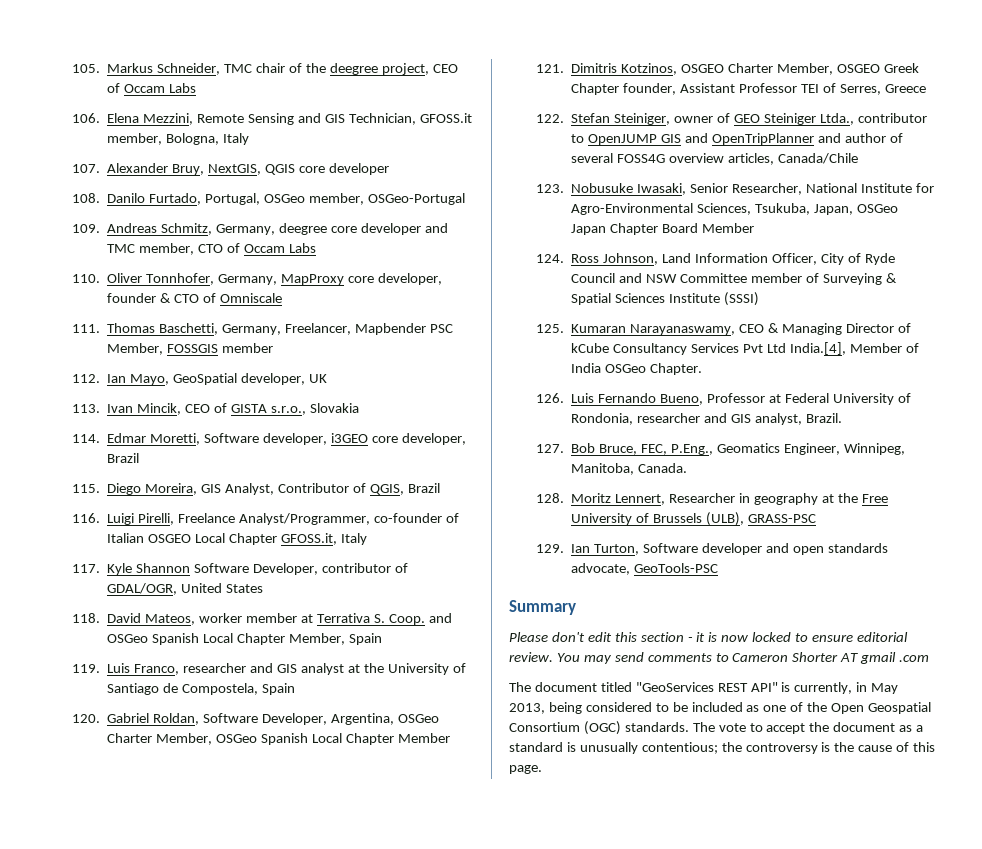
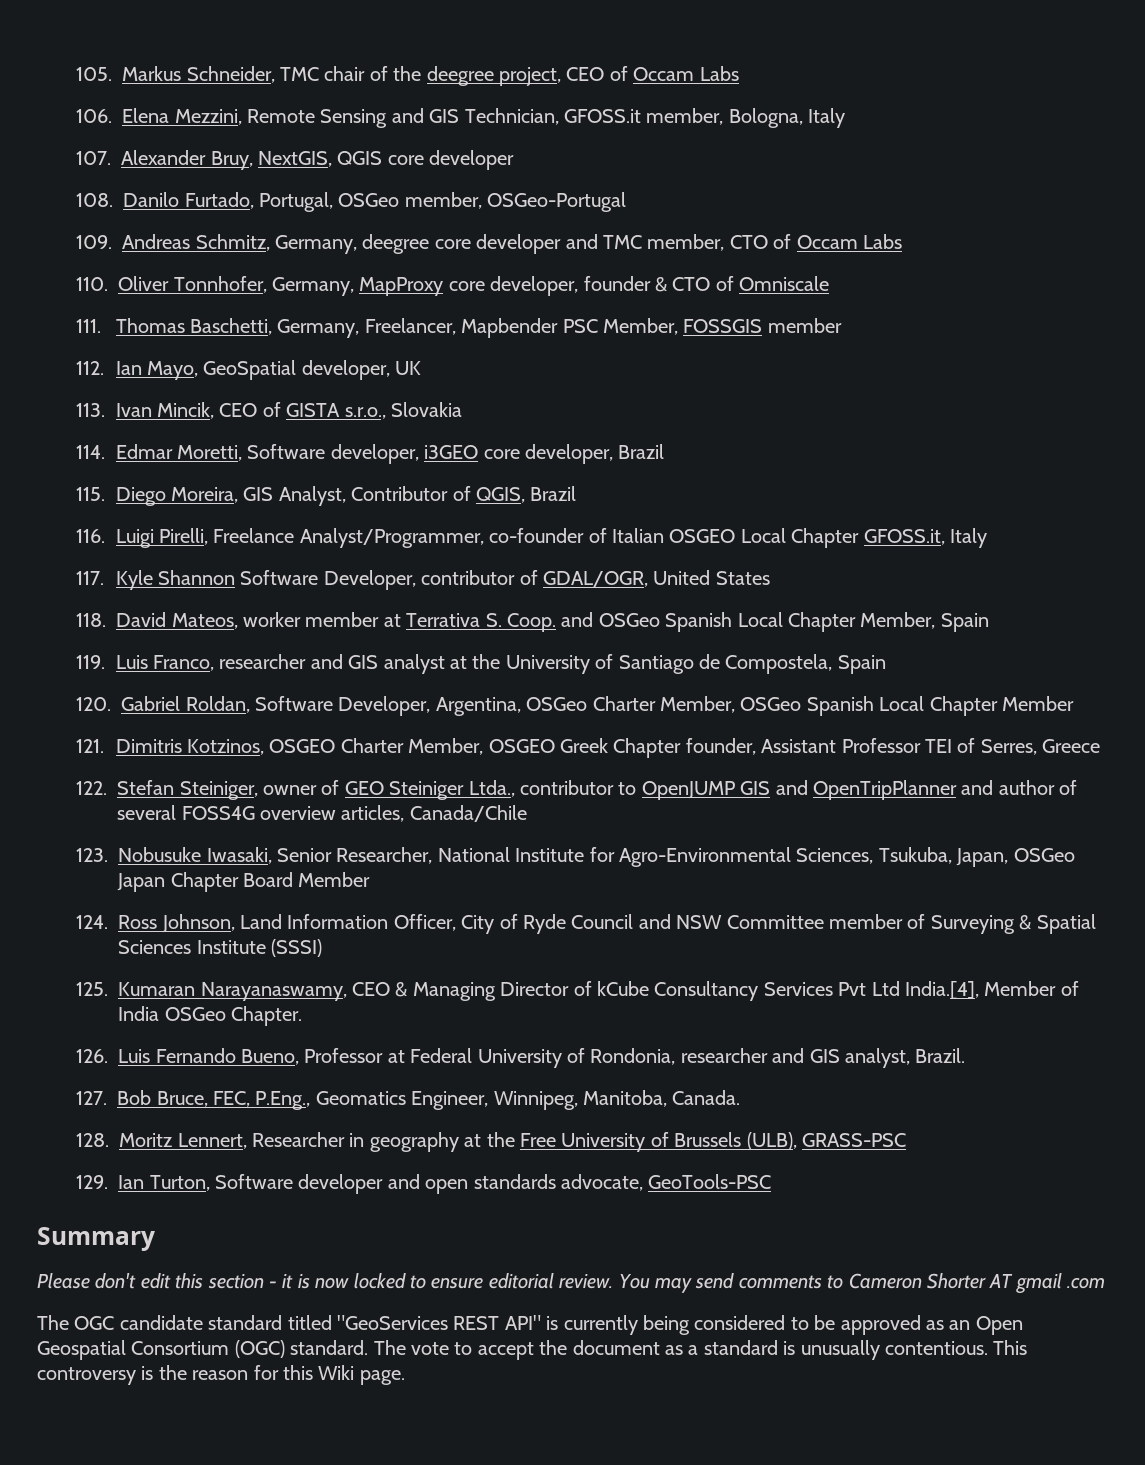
[534,682,597,692] document -> [74,1315,283,1330] OGC candidate standard
[794,682,899,694] [509,702,828,714] currently, in May 2013, being considered to be included as one of the -> [563,1315,971,1335] currently being considered to be approved as an
[624,722,689,732] standards. -> [290,1340,369,1355] standard.
[641,742,742,754] contentious; the -> [884,1340,1028,1355] contentious. This
[858,742,936,752] cause of this -> [192,1365,355,1380] reason for this Wiki

